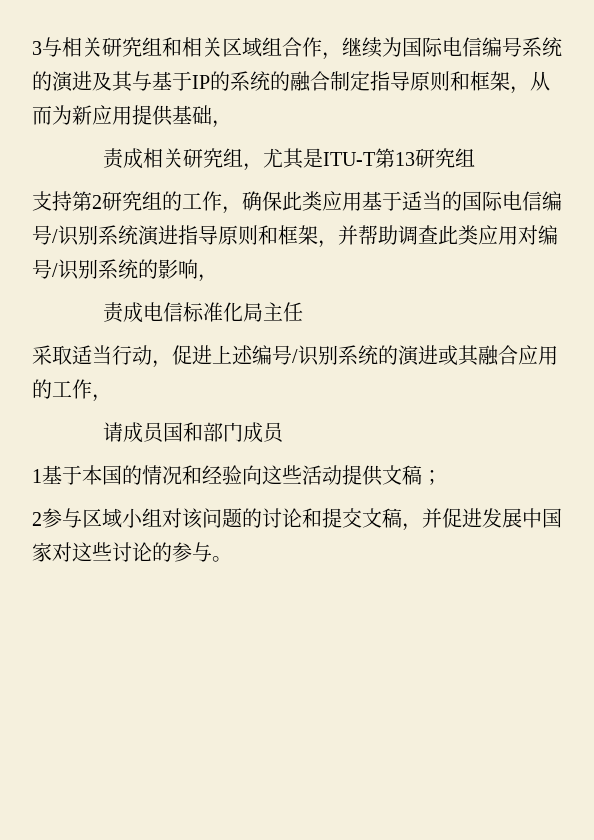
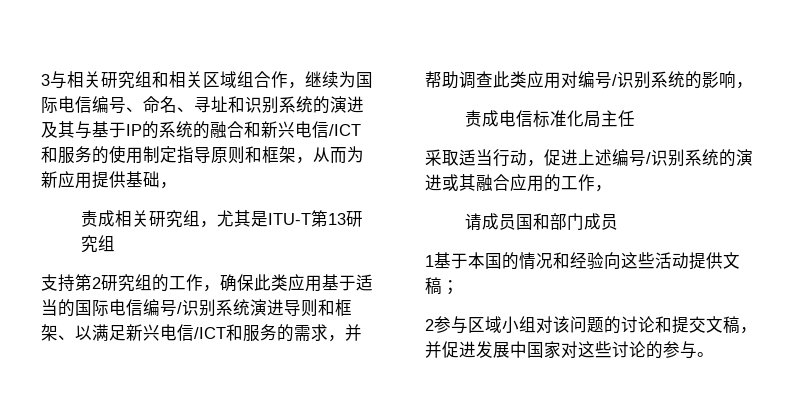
(522, 47) none -> [126,96,279,114] 、命名、寻址和识别
(330, 81) none -> [244,121,361,138] [41,146,143,164] 和新兴电信/ICT和服务的使用
[178,225,318,245] 指导原则和框架 -> [284,299,352,317] [41,324,328,342] 导则和框架、以满足新兴电信/ICT和服务的需求

